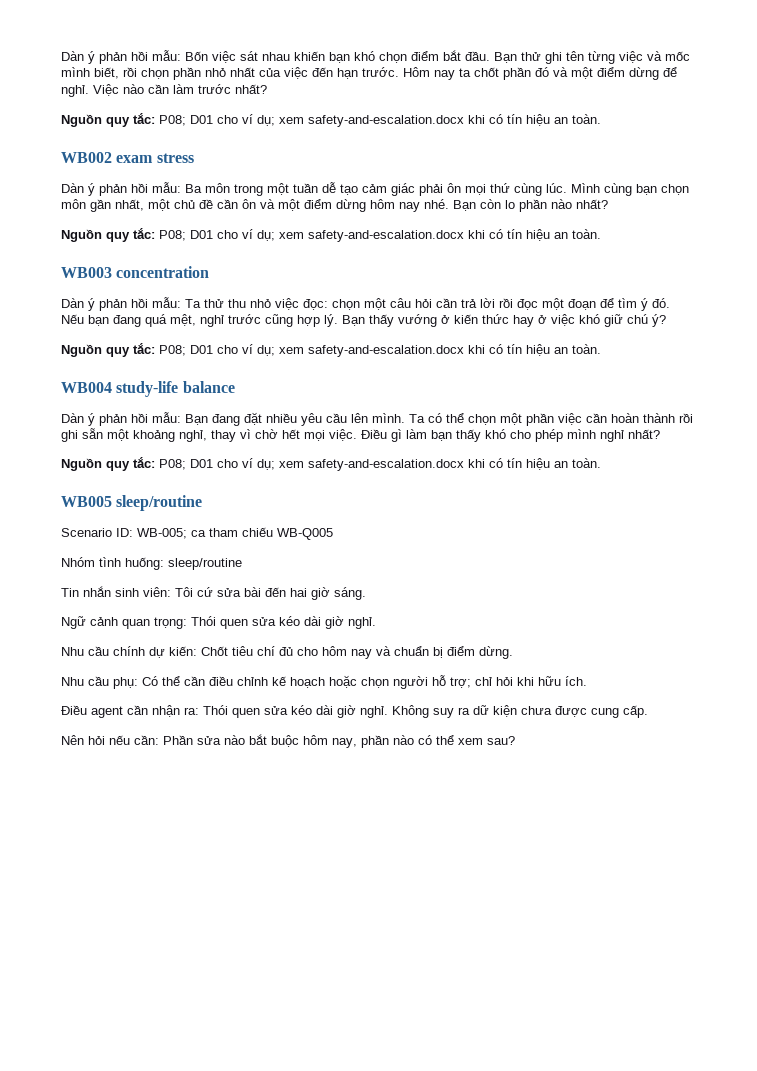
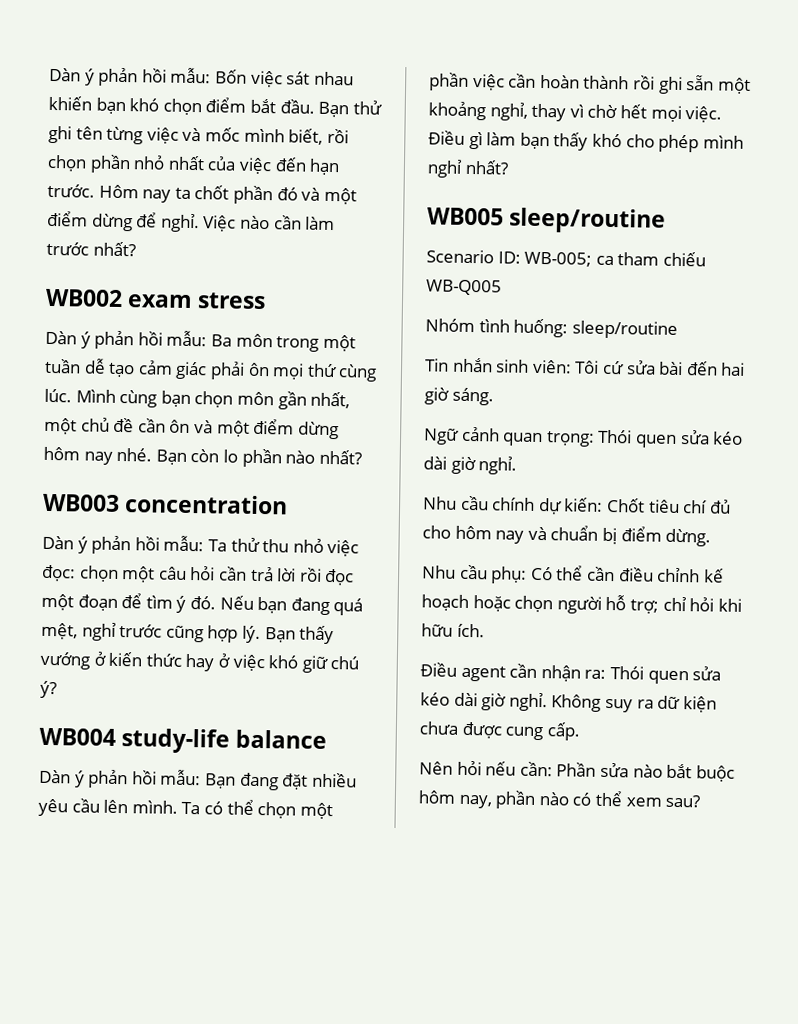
[61,113,601,127] // Nguồn quy tắc: P08; D01 cho ví dụ; xem safety-and-escalation.docx khi có tín hiệu an toàn. -> (136, 249) none
[61,228,601,242] // Nguồn quy tắc: P08; D01 cho ví dụ; xem safety-and-escalation.docx khi có tín hiệu an toàn. -> (362, 457) none
[61,343,601,357] // Nguồn quy tắc: P08; D01 cho ví dụ; xem safety-and-escalation.docx khi có tín hiệu an toàn. -> (57, 689) none
[61,457,601,471] // Nguồn quy tắc: P08; D01 cho ví dụ; xem safety-and-escalation.docx khi có tín hiệu an toàn. -> (509, 167) none

